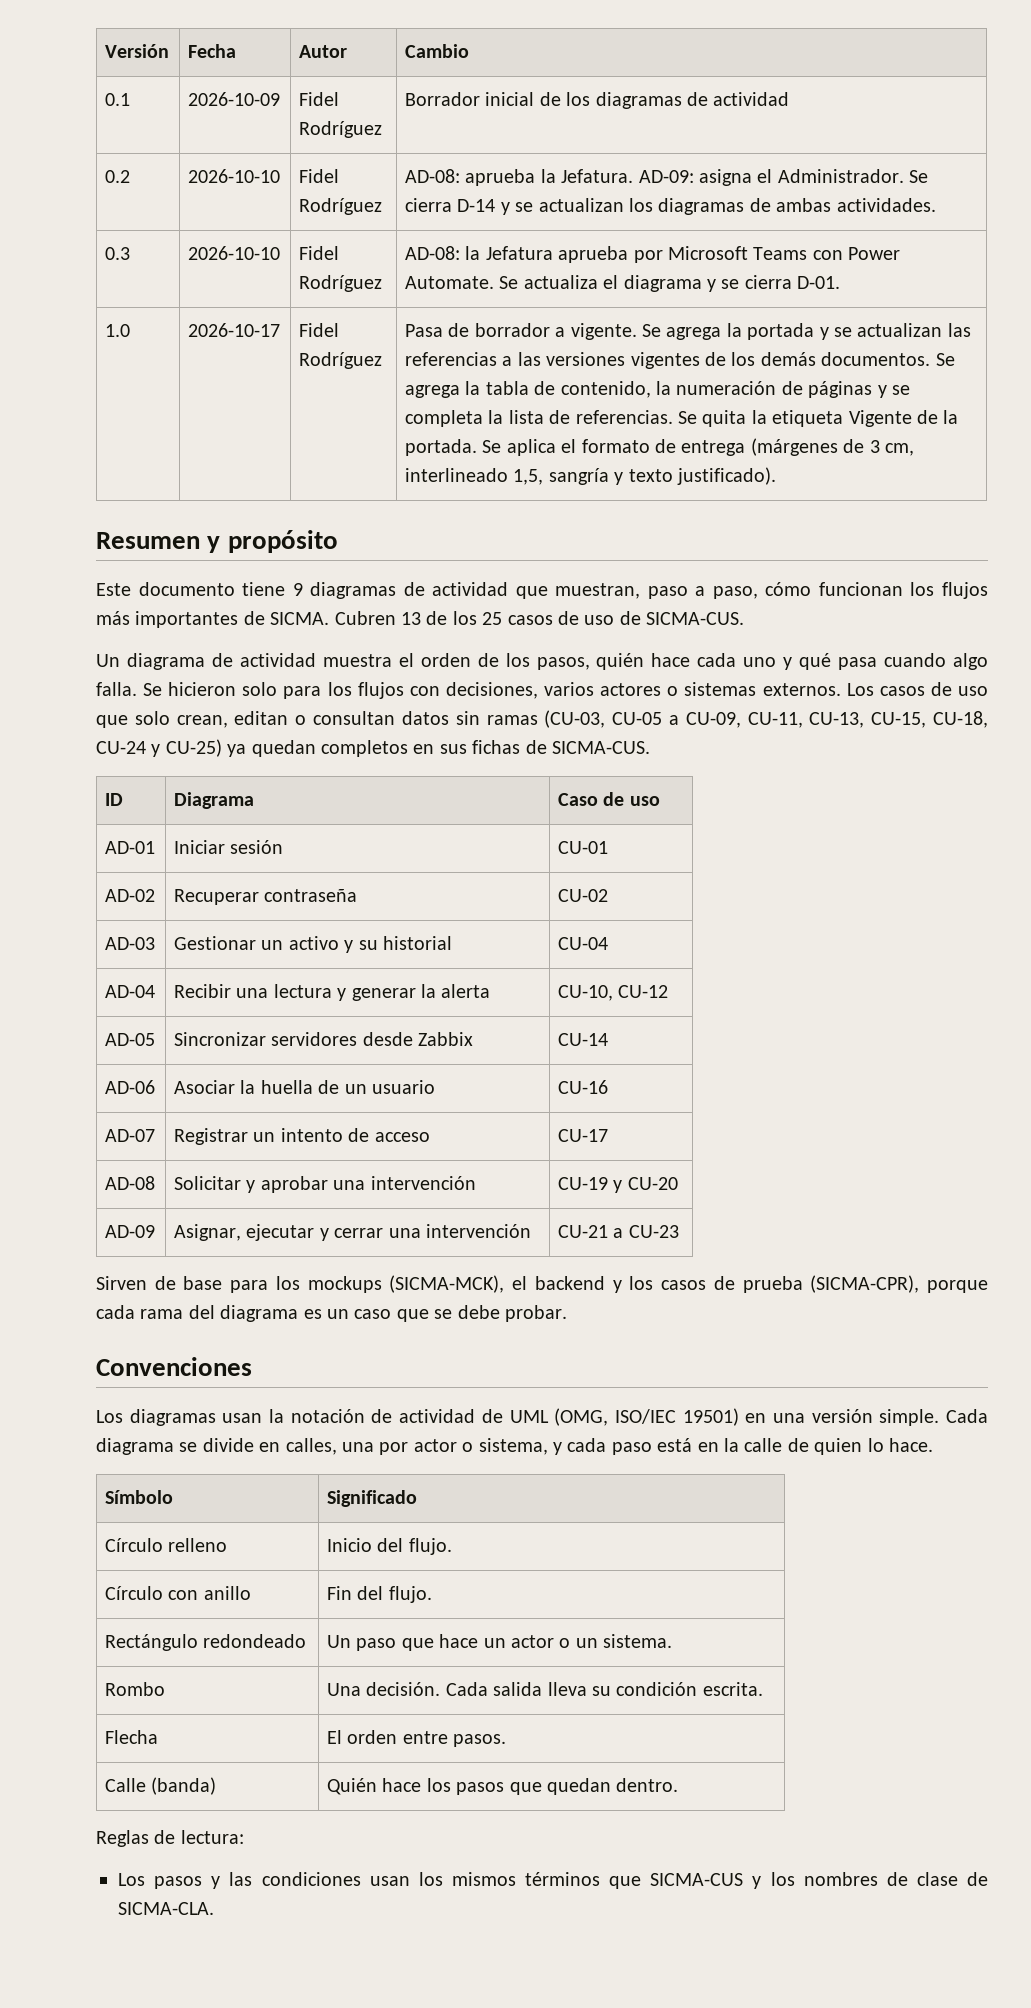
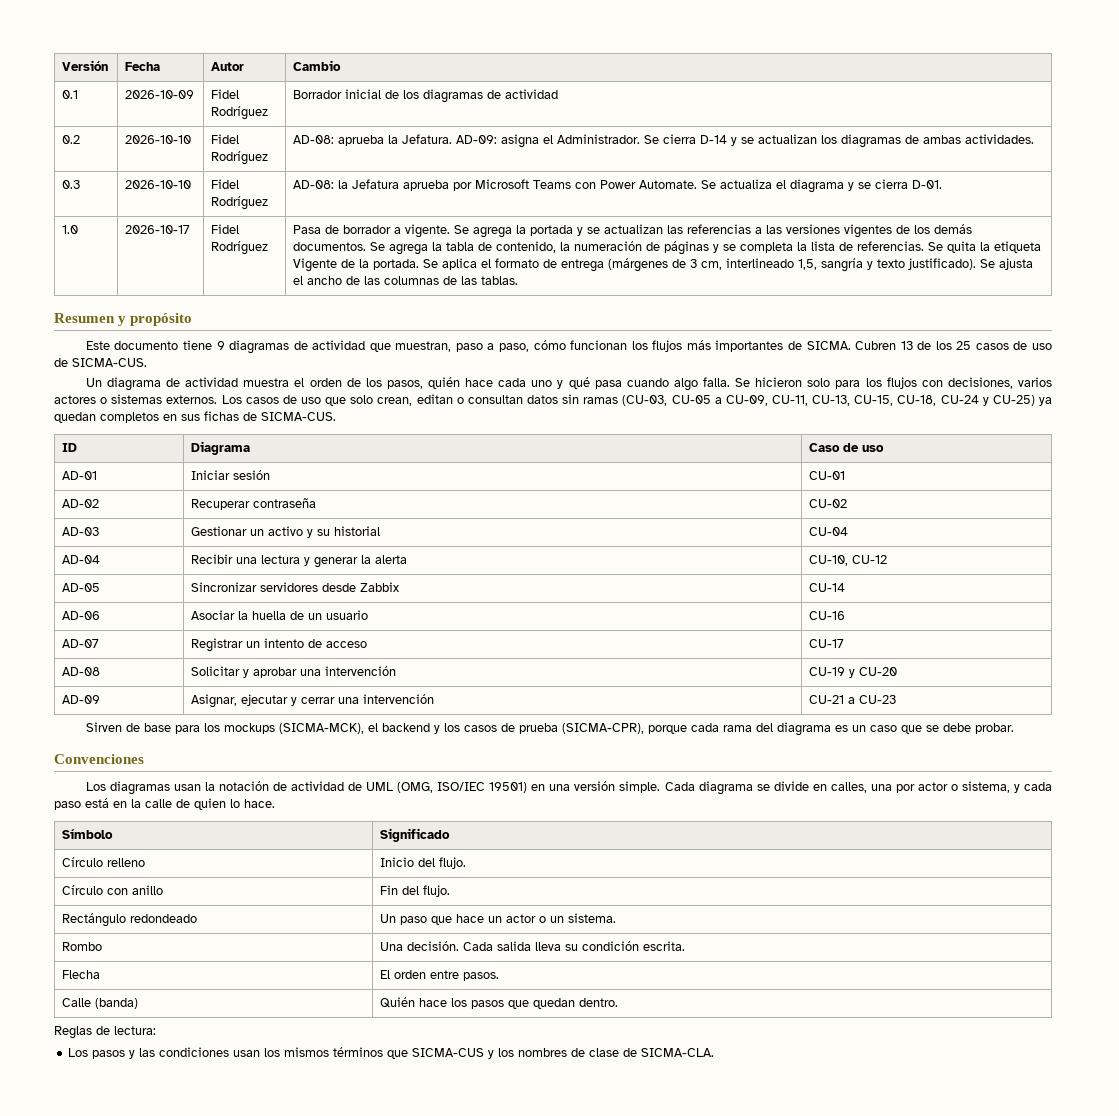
(777, 476) none -> [980,258,1034,270] [293,276,519,285] Se ajusta el ancho de las columnas de las tablas.

